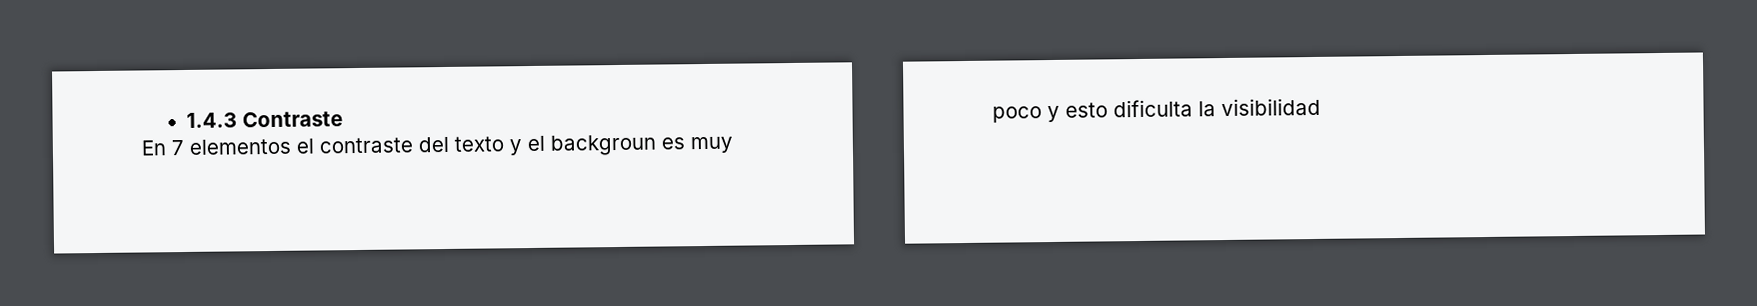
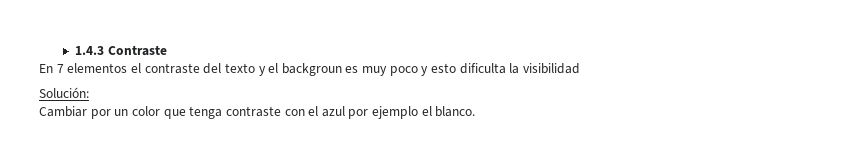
(1321, 107) none -> [39,87,89,98] [39,106,476,119] // Solución: // Cambiar por un color que tenga contraste con el azul por ejemplo el blanco.

